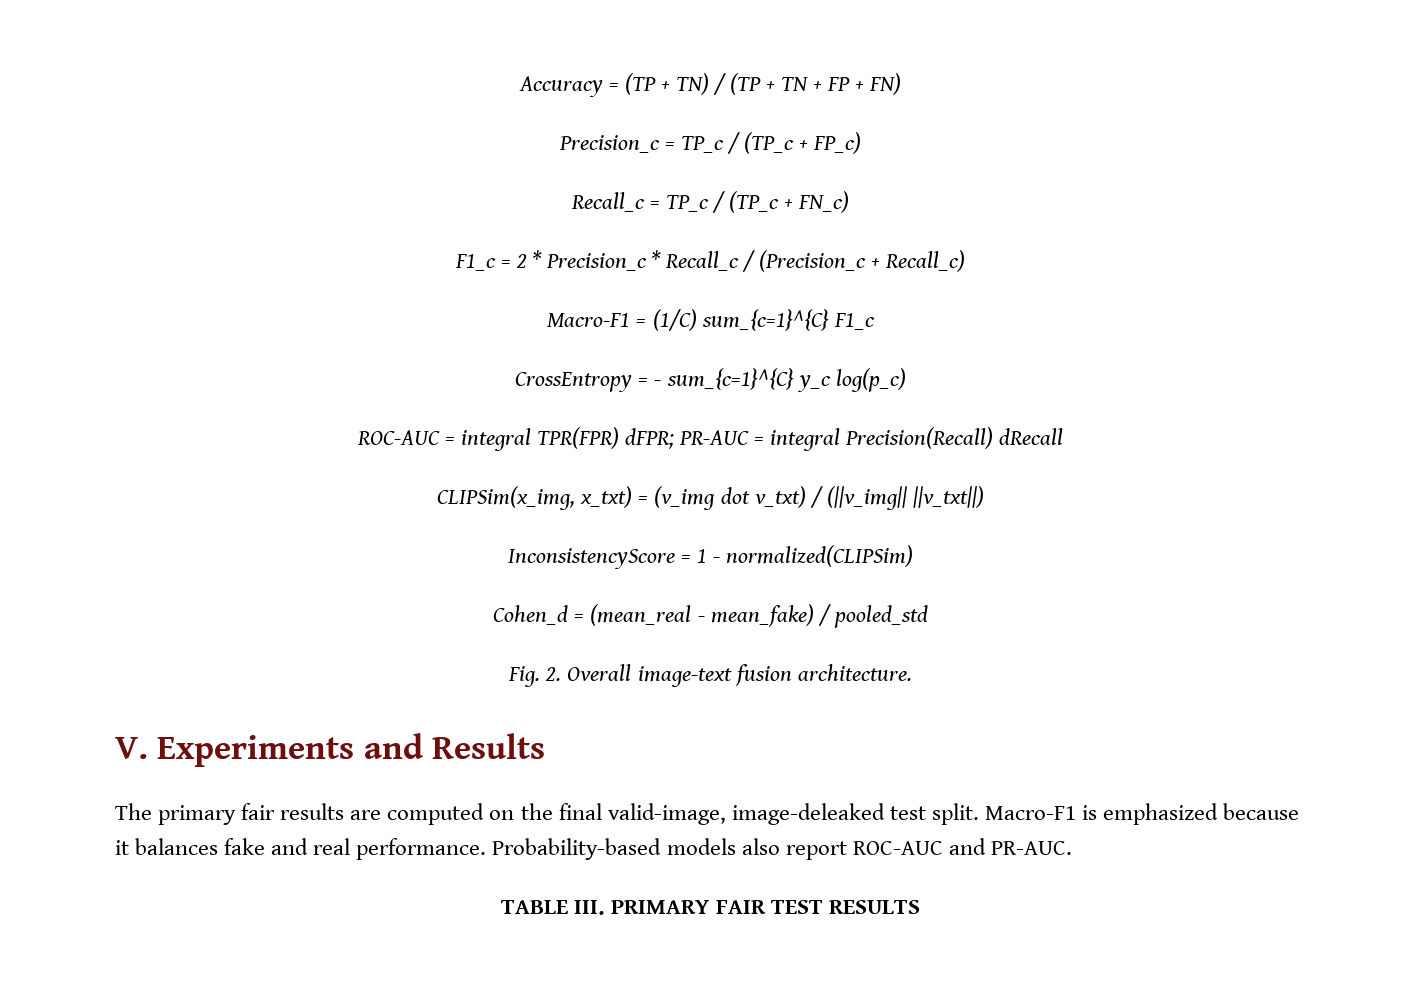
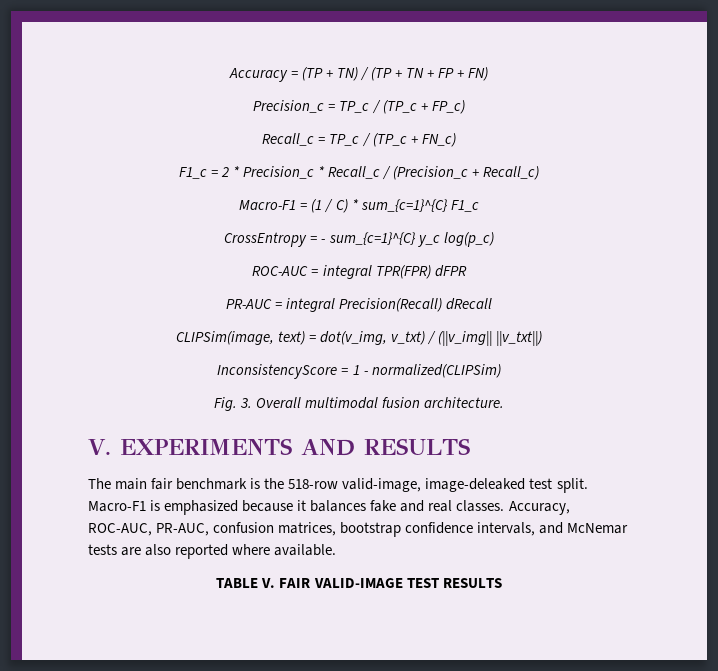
[652,309,697,331] (1/C) -> [311,199,359,213] (1 / C) *
[624,428,674,449] dFPR; -> [434,265,467,277] dFPR //
[437,486,750,510] CLIPSim(x_img, x_txt) = (v_img dot -> [175,331,387,345] CLIPSim(image, text) = dot(v_img,
[493,604,928,628] [508,664,912,687] [115,733,546,767] [115,803,602,825] Cohen_d = (mean_real - mean_fake) / pooled_std // Fig. 2. Overall image-text fusion architecture. // V. Experiments and Results // The primary fair results are computed on the final -> [213,397,505,411] [88,438,470,456] [88,478,339,490] Fig. 3. Overall multimodal fusion architecture. // V. EXPERIMENTS AND RESULTS // The main fair benchmark is the 518-row
[356,838,1072,860] [501,900,766,915] performance. Probability-based models also report ROC-AUC and PR-AUC. // TABLE III. PRIMARY FAIR -> [456,500,570,515] [88,522,629,537] [88,544,337,559] [216,578,403,588] classes. Accuracy, ROC-AUC, PR-AUC, confusion matrices, bootstrap confidence intervals, and McNemar tests are also reported where available. // TABLE V. FAIR VALID-IMAGE

